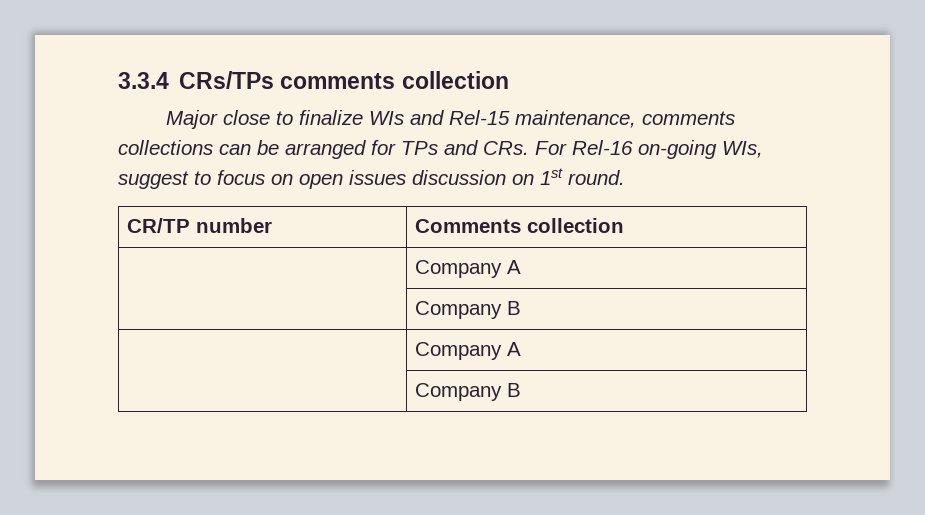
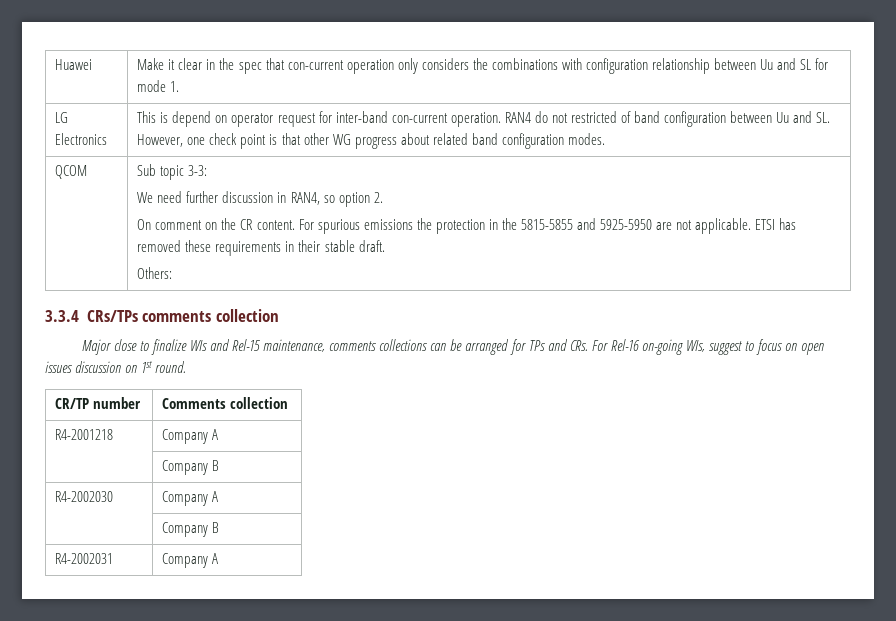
(118, 80) none -> [55,59,93,70] [137,58,829,74] [137,80,180,92] [55,112,69,123] [55,133,108,145] [137,111,831,127] [137,133,605,149] [55,165,88,179] [137,164,208,180] [137,191,383,207] [137,218,797,234] [137,240,385,256] [137,267,173,279] Huawei | Make it clear in the spec that con-current operation only considers the combinations with configuration relationship between Uu and SL for mode 1. // LG Electronics | This is depend on operator request for inter-band con-current operation. RAN4 do not restricted of band configuration between Uu and SL. However, one check point is that other WG progress about related band configuration modes. // QCOM | Sub topic 3-3: // We need further discussion in RAN4, so option 2. // On comment on the CR content. For spurious emissions the protection in the 5815-5855 and 5925-5950 are not applicable. ETSI has removed these requirements in their stable draft. // Others: //
[414,260,521,278] [414,301,521,319] [414,342,521,360] [414,383,521,401] | Company A // | Company B // | Company A // | Company B -> [55,429,114,440] [162,429,219,444] [162,460,220,475] [55,491,114,502] [162,491,219,506] [162,522,220,537] [55,553,114,564] [162,553,219,568] R4-2001218 | Company A // | Company B // R4-2002030 | Company A // | Company B // R4-2002031 | Company A

